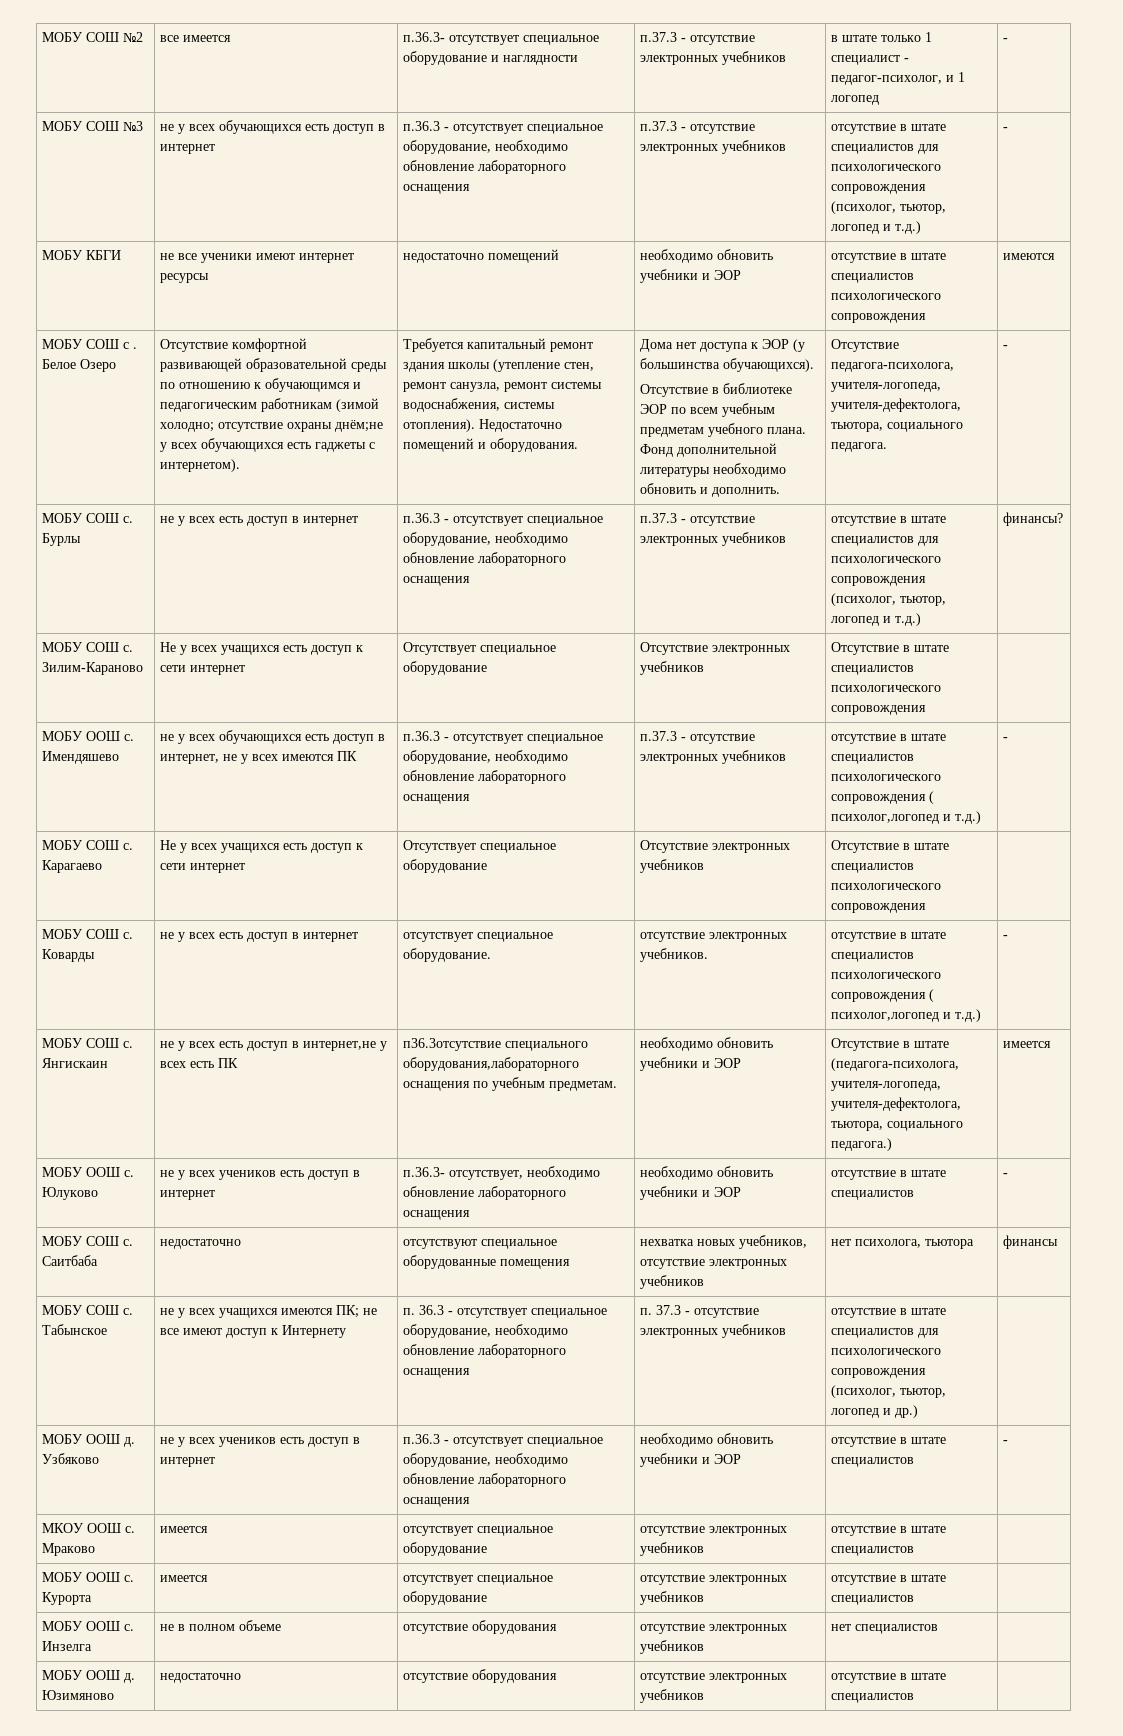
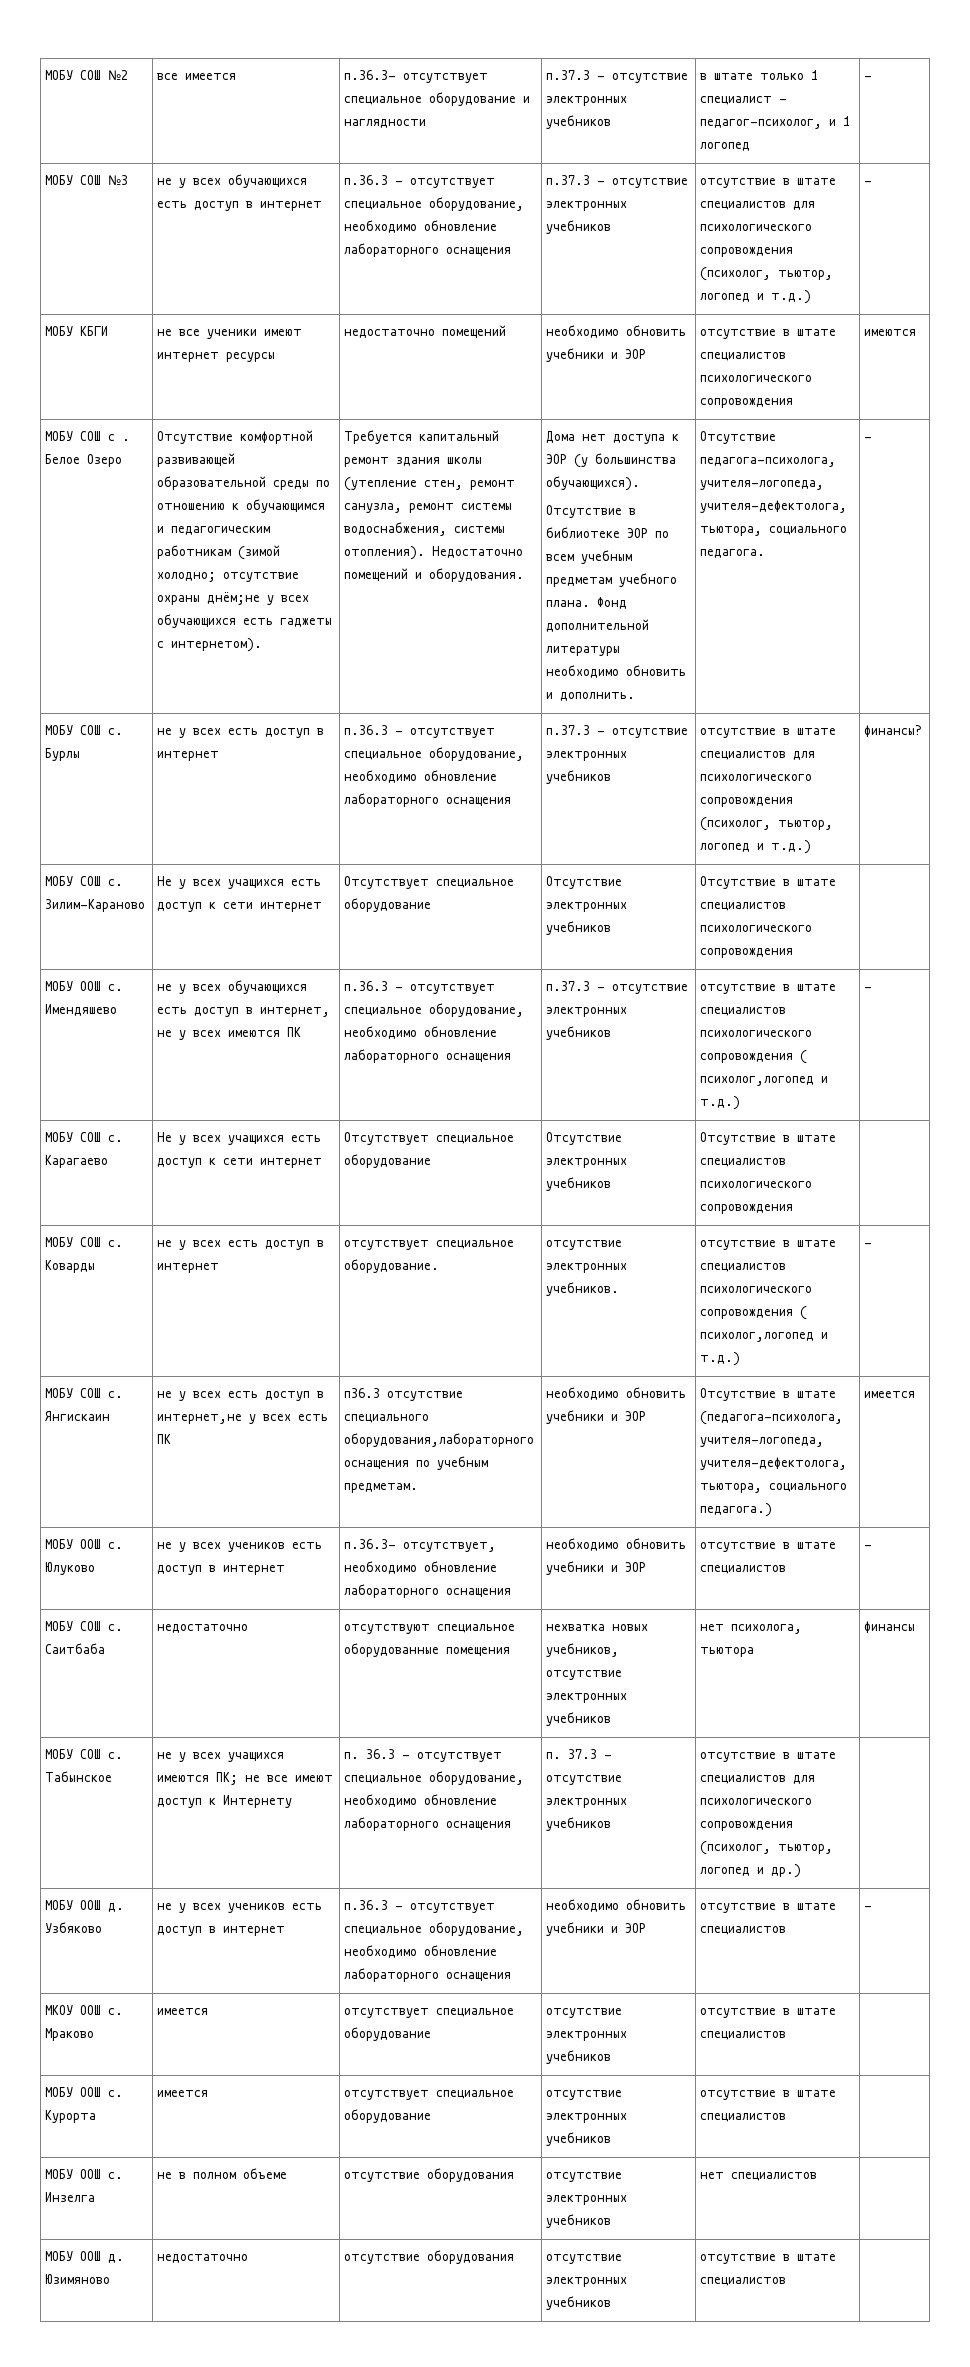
[402,1038,501,1051] п36.3отсутствие -> [344,1388,464,1401] п36.3 отсутствие

